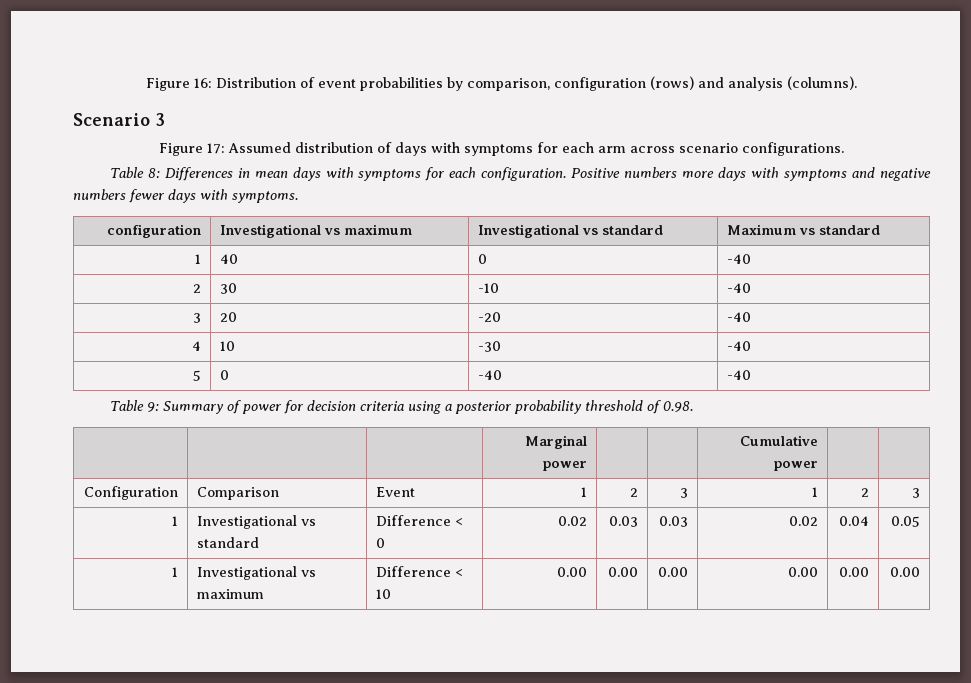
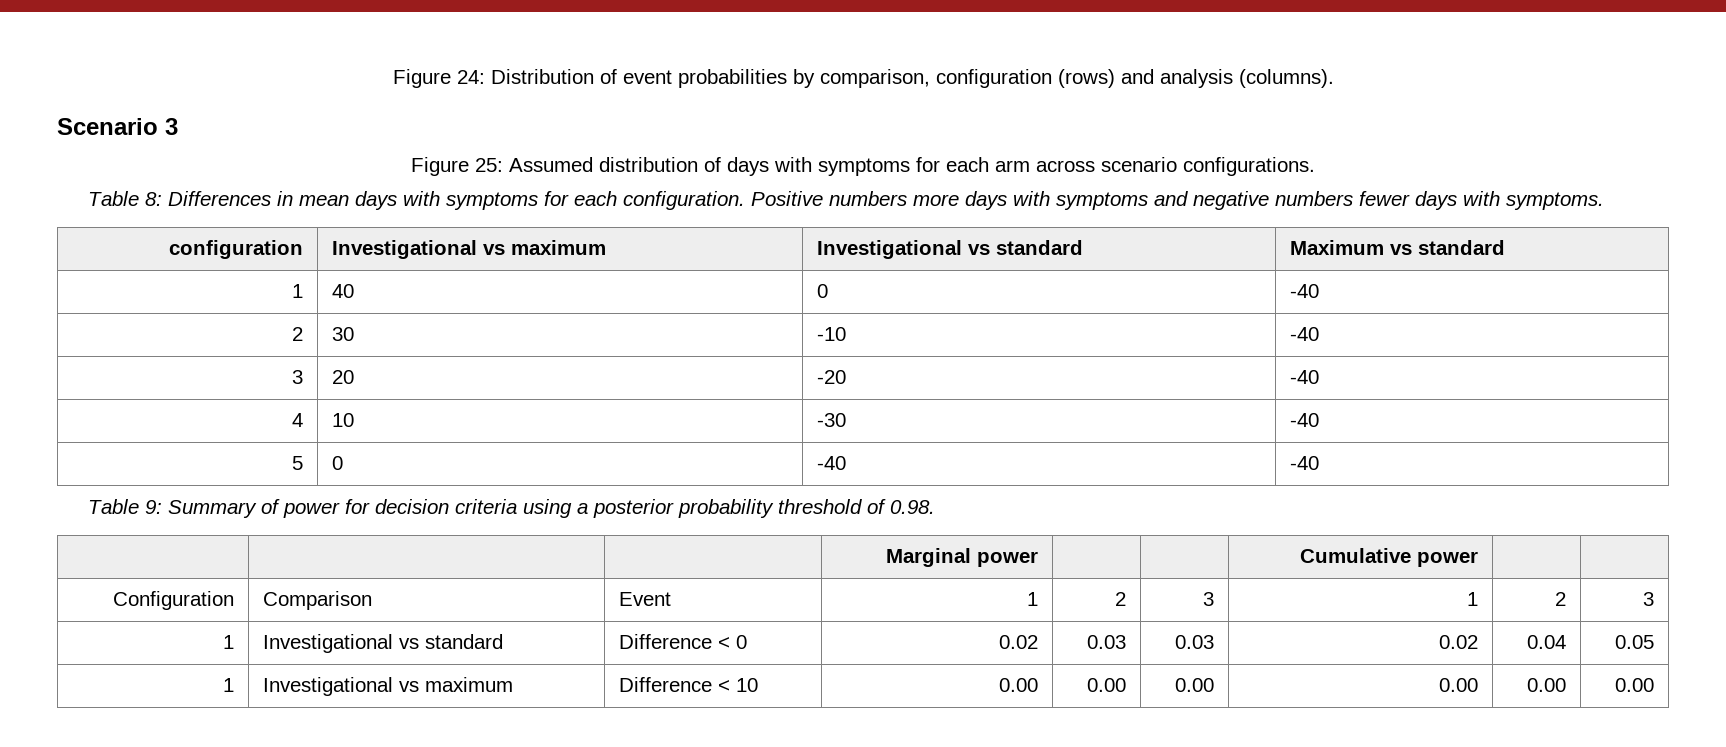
[146,78,212,91] Figure 16: -> [392,69,485,88] Figure 24:
[207,143,225,154] 17: -> [475,158,503,172] 25:

